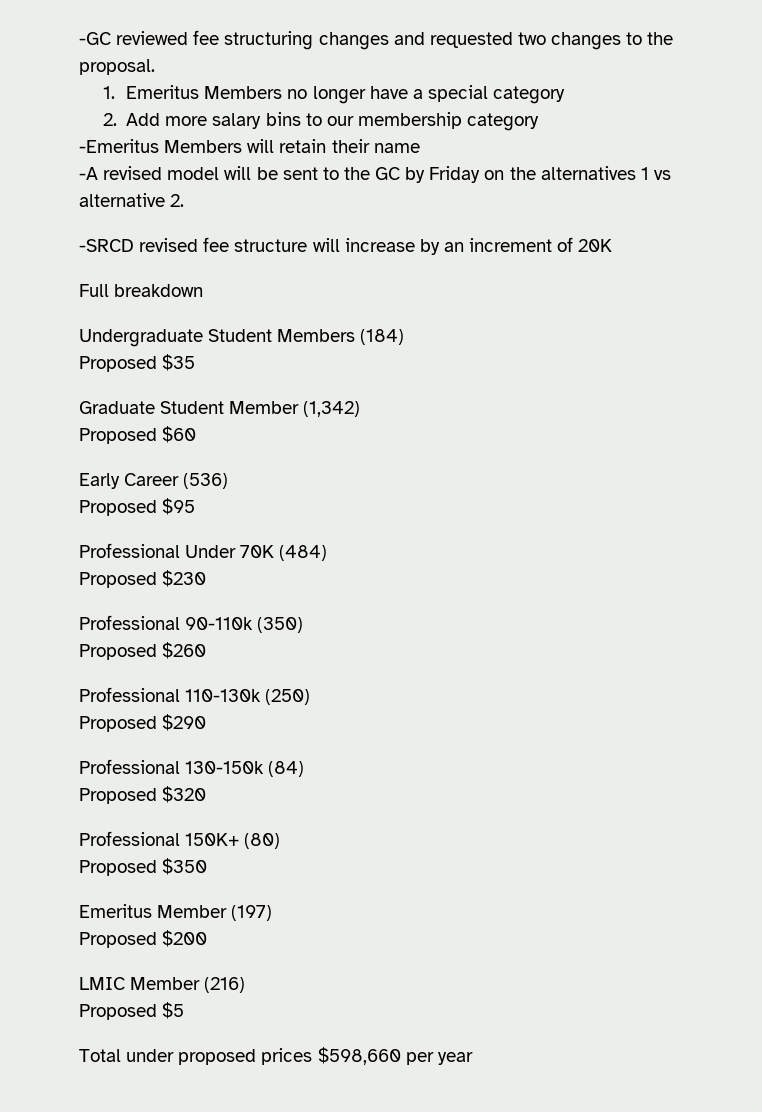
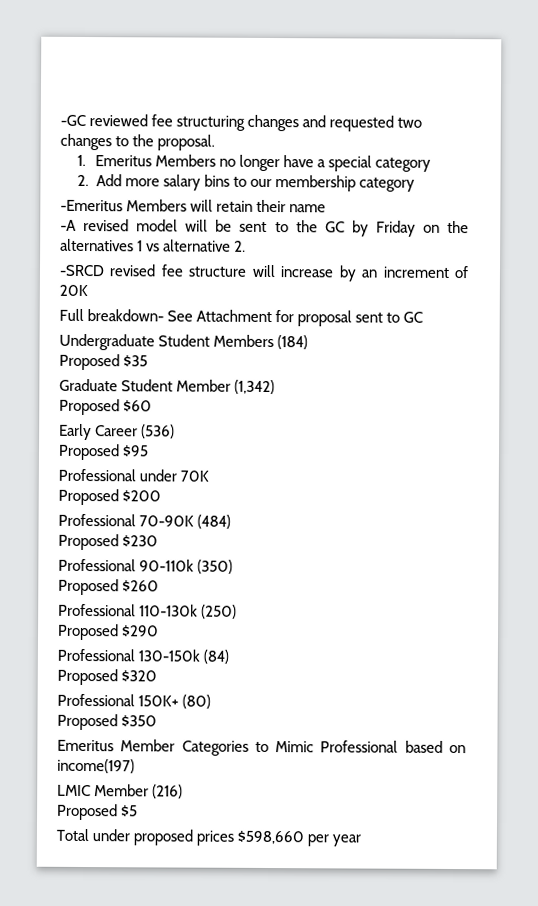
[114,284,204,297] breakdown -> [87,309,424,327] breakdown- See Attachment for proposal sent to GC
[185,545,237,558] Under -> [139,469,178,482] under
(275, 551) none -> [58,488,162,506] [58,513,195,527] // Proposed $200 // Professional 70-90K
[231,905,273,921] [79,930,208,948] (197) // Proposed $200 -> [181,740,466,756] [57,758,135,774] Categories to Mimic Professional based on income(197)

